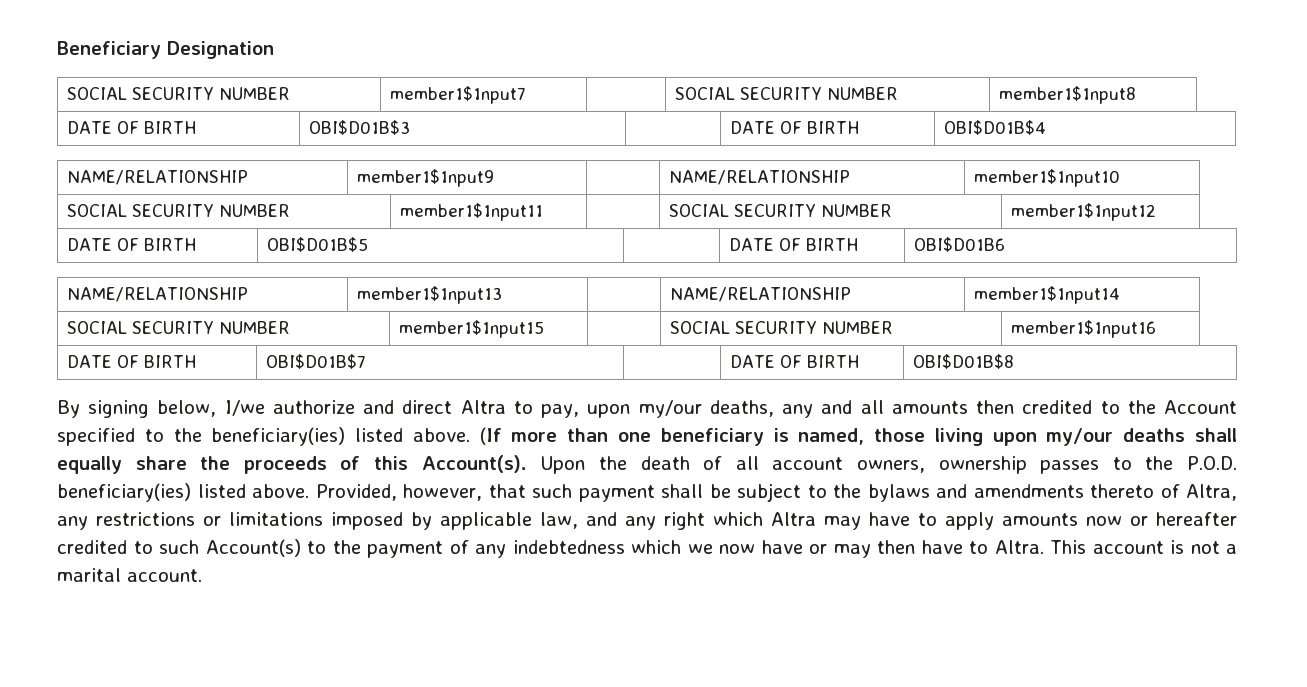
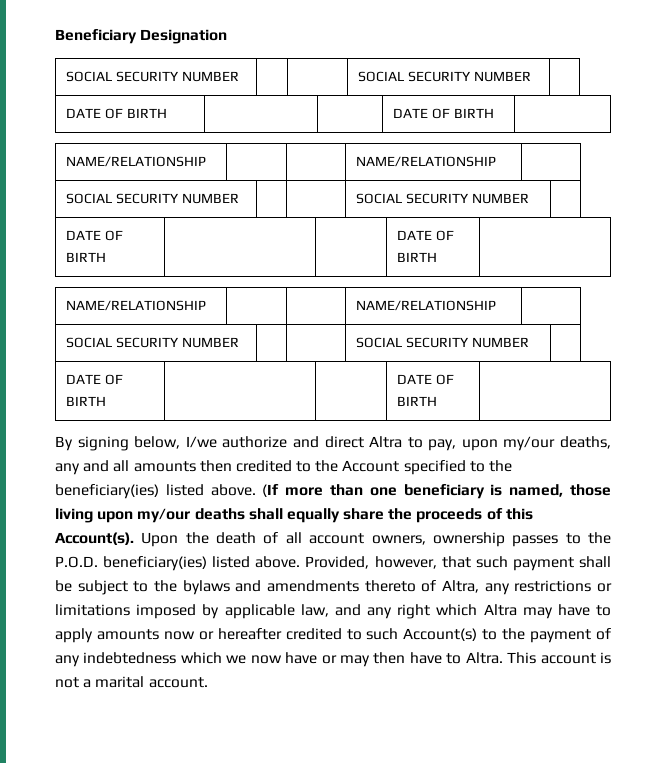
[390,86,527,104] [675,87,899,100] [999,86,1137,104] [67,121,197,134] [309,120,411,135] [730,121,860,134] [944,120,1047,135] [67,170,249,185] [357,169,495,187] [669,170,851,185] [974,169,1121,187] [67,204,291,217] [400,203,544,221] [669,204,893,217] [1011,203,1156,221] [67,238,197,251] [267,237,369,252] [729,238,859,251] [914,237,1006,252] [67,287,249,302] [357,286,503,304] [670,287,852,302] [974,286,1121,304] [67,321,291,334] [399,320,545,338] [670,321,894,334] [1011,320,1157,338] [67,355,197,368] [266,354,367,369] [730,355,860,368] [913,354,1015,369] member1$1nput7 | | SOCIAL SECURITY NUMBER | member1$1nput8 // DATE OF BIRTH | OBI$D01B$3 | | DATE OF BIRTH | OBI$D01B$4 // NAME/RELATIONSHIP | member1$1nput9 | | NAME/RELATIONSHIP | member1$1nput10 // SOCIAL SECURITY NUMBER | member1$1nput11 | | SOCIAL SECURITY NUMBER | member1$1nput12 // DATE OF BIRTH | OBI$D01B$5 | | DATE OF BIRTH | OBI$D01B6 // NAME/RELATIONSHIP | member1$1nput13 | | NAME/RELATIONSHIP | member1$1nput14 // SOCIAL SECURITY NUMBER | member1$1nput15 | | SOCIAL SECURITY NUMBER | member1$1nput16 // DATE OF BIRTH | OBI$D01B$7 | | DATE OF BIRTH | OBI$D01B$8 -> [357,71,531,82] [65,108,167,119] [392,108,494,119] [65,156,206,167] [355,156,496,167] [65,193,239,204] [355,193,529,204] [65,230,123,241] [65,252,106,262] [396,230,454,241] [396,252,437,262] [65,300,206,311] [355,300,496,311] [65,337,239,348] [355,337,529,348] [65,374,123,385] [65,396,106,406] [396,374,454,385] [396,396,437,406] | | SOCIAL SECURITY NUMBER | // DATE OF BIRTH | | | DATE OF BIRTH | // NAME/RELATIONSHIP | | | NAME/RELATIONSHIP | // SOCIAL SECURITY NUMBER | | | SOCIAL SECURITY NUMBER | // DATE OF BIRTH | | | DATE OF BIRTH | // NAME/RELATIONSHIP | | | NAME/RELATIONSHIP | // SOCIAL SECURITY NUMBER | | | SOCIAL SECURITY NUMBER | // DATE OF BIRTH | | | DATE OF BIRTH |

